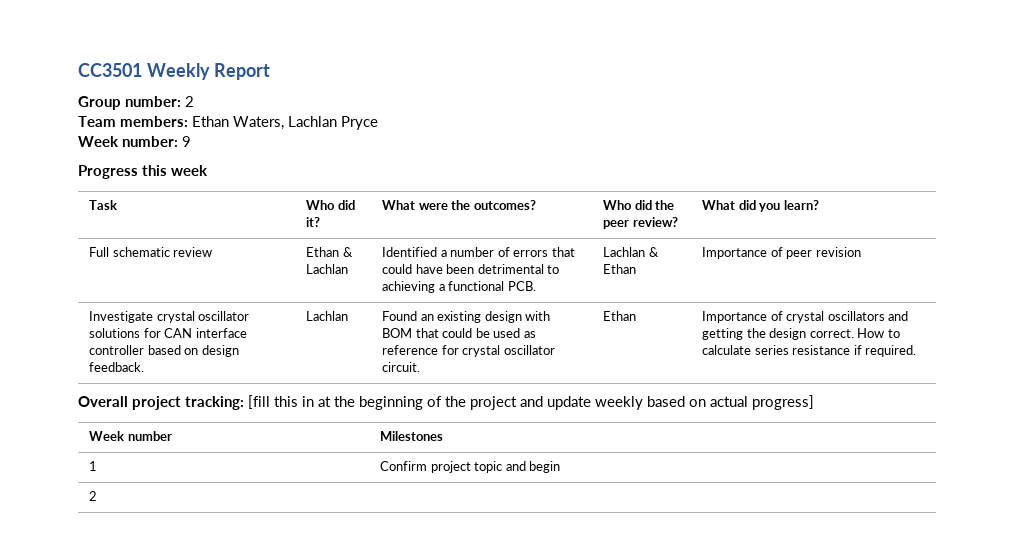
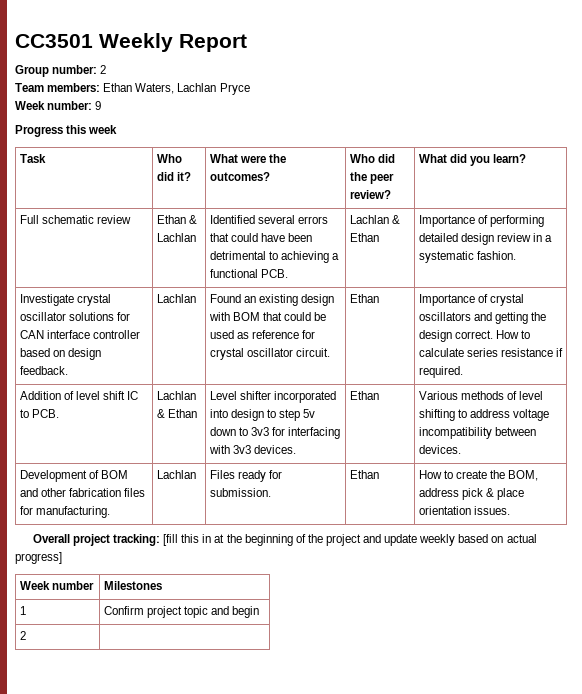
[440,247,510,257] a number of -> [257,215,295,224] several
[786,247,861,259] peer revision -> [490,215,545,227] [418,233,553,245] [418,251,516,263] performing detailed design review in a systematic fashion.
(917, 351) none -> [19,391,139,400] [19,409,59,418] [156,391,196,400] [156,409,197,418] [209,391,337,403] [209,409,316,421] [209,427,341,439] [208,445,297,454] [349,391,379,400] [418,391,544,400] [418,409,550,421] [418,427,536,439] [418,445,461,454] [19,470,129,482] [19,488,146,497] [19,506,110,518] [156,470,196,479] [209,470,283,482] [209,488,271,497] [349,470,379,479] [418,470,539,481] [418,488,525,500] [418,506,510,515] // Addition of level shift IC to PCB. | Lachlan & Ethan | Level shifter incorporated into design to step 5v down to 3v3 for interfacing with 3v3 devices. | Ethan | Various methods of level shifting to address voltage incompatibility between devices. // Development of BOM and other fabrication files for manufacturing. | Lachlan | Files ready for submission. | Ethan | How to create the BOM, address pick & place orientation issues.

